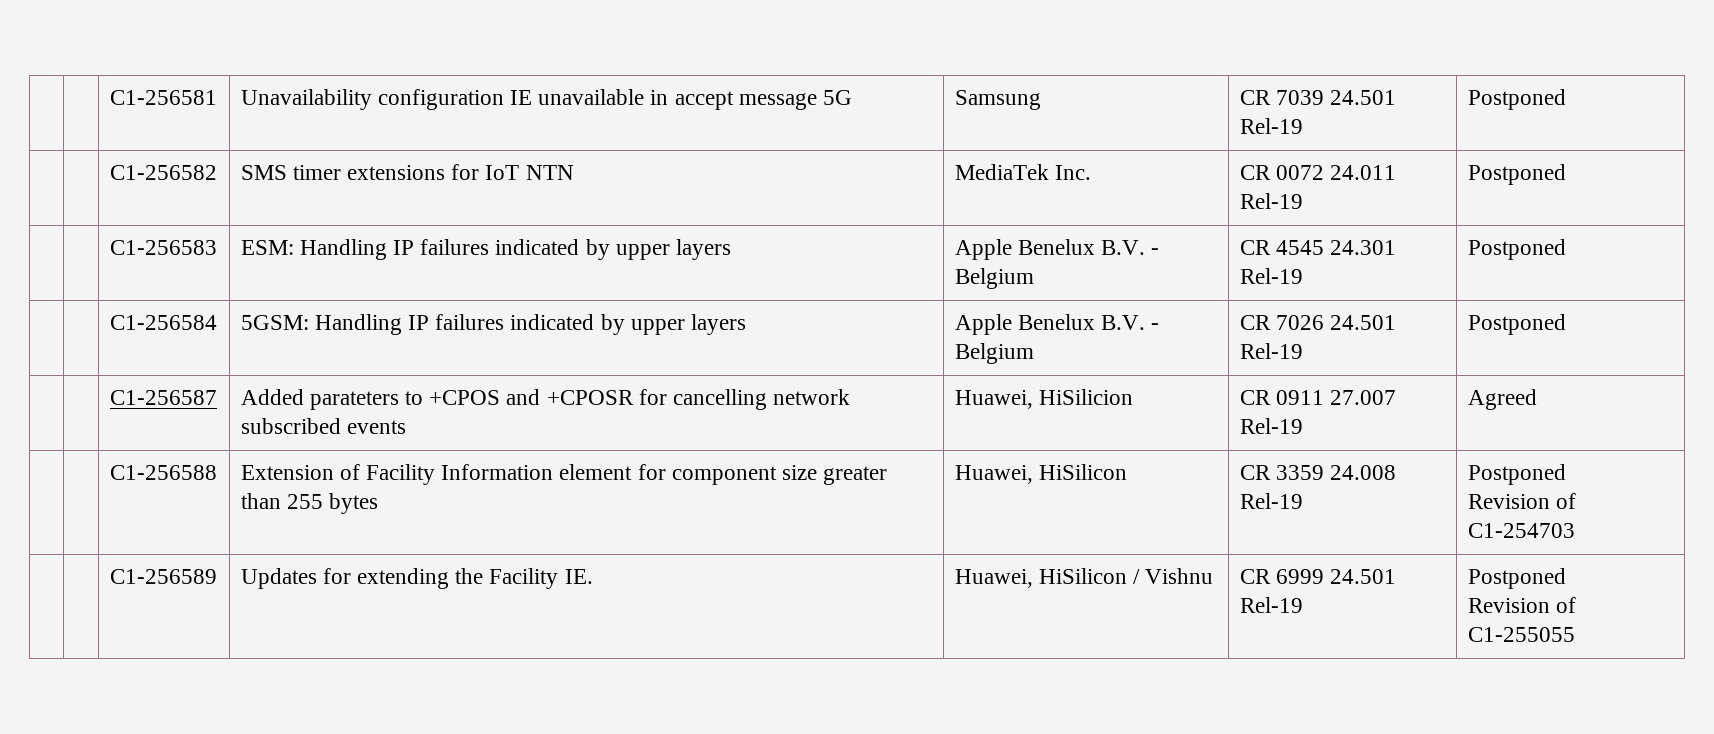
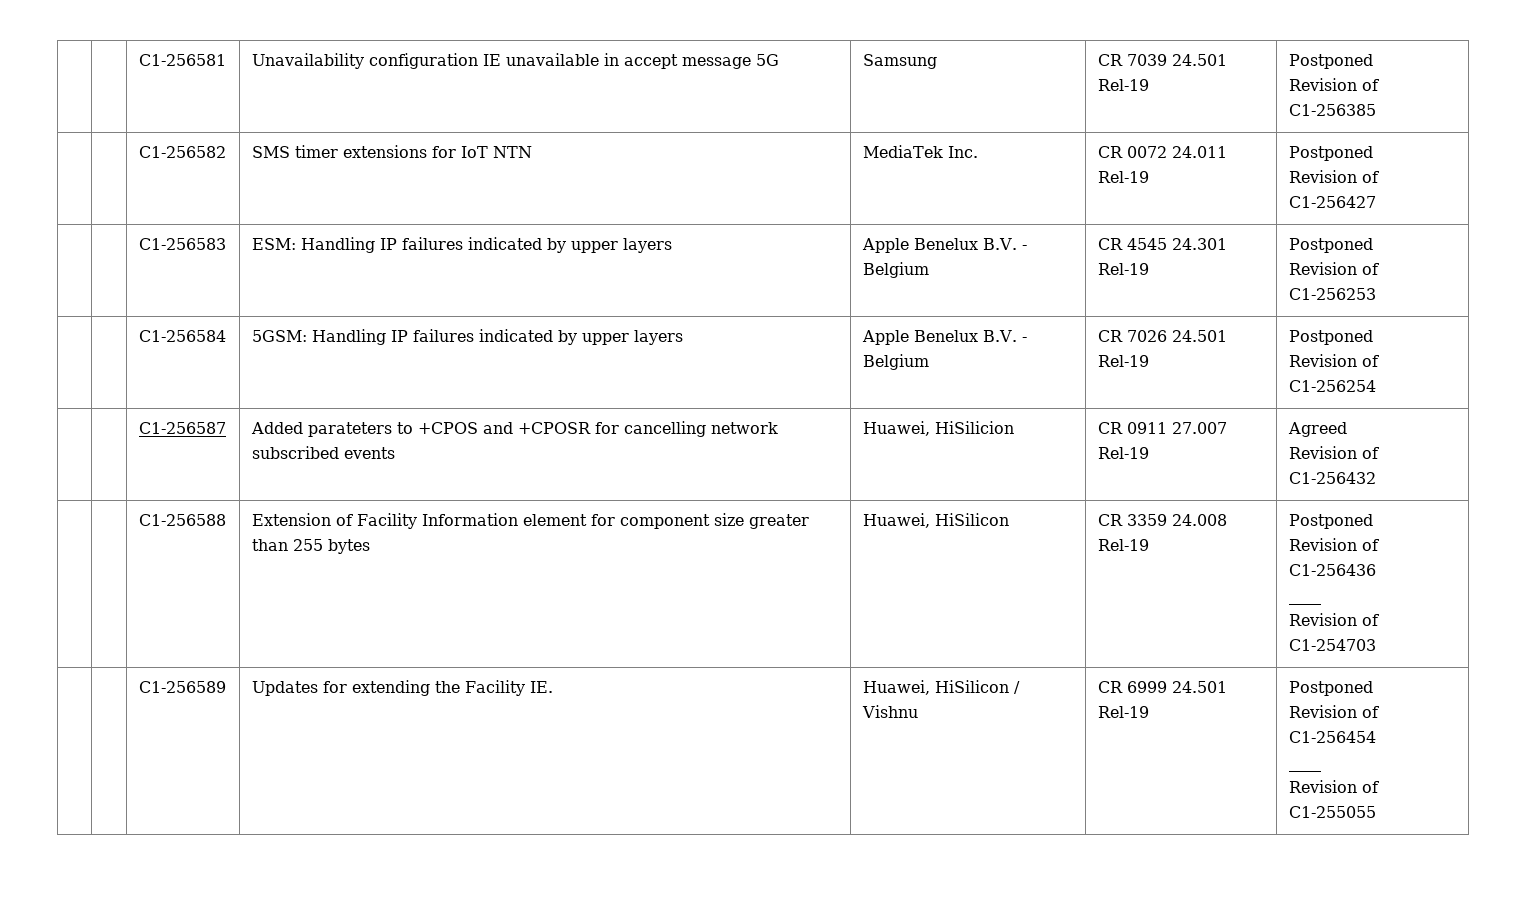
(1566, 99) none -> [1288,78,1379,91] [1288,104,1376,116] // Revision of C1-256385
(1566, 174) none -> [1288,170,1379,183] [1288,196,1376,208] // Revision of C1-256427
(1566, 249) none -> [1288,262,1379,275] [1288,288,1376,300] // Revision of C1-256253
(1566, 324) none -> [1288,354,1379,367] [1288,380,1376,392] // Revision of C1-256254
(1537, 399) none -> [1288,446,1379,459] [1288,472,1376,484] // Revision of C1-256432
(1566, 474) none -> [1288,538,1379,551] [1288,564,1376,576] [1288,601,1321,605] // Revision of C1-256436 // ____
(1566, 578) none -> [1288,705,1379,718] [1288,731,1376,743] [1288,768,1321,772] // Revision of C1-256454 // ____

